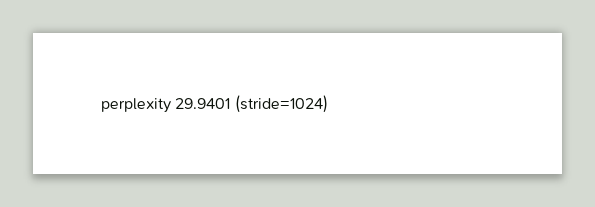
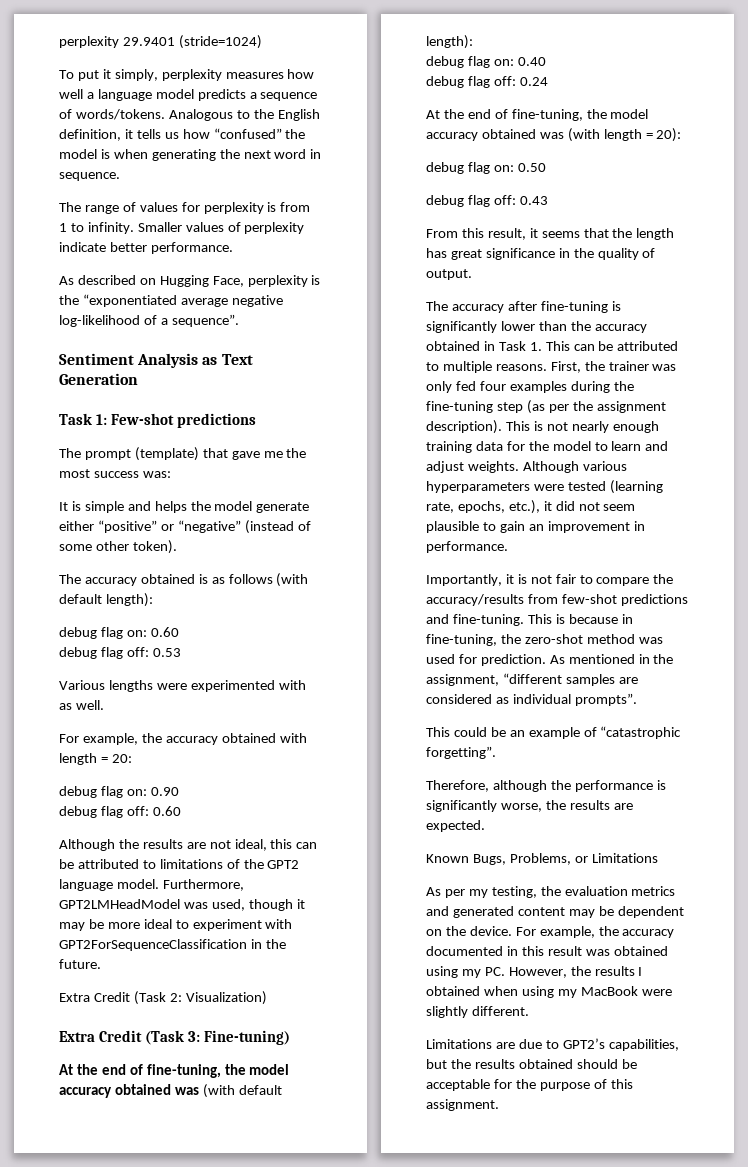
(328, 104) none -> [59,69,315,81] [59,89,318,101] [59,109,320,121] [59,128,306,141] [59,149,322,161] [59,172,120,181] [59,202,311,214] [59,222,305,234] [59,242,233,254] [59,275,321,287] [59,294,283,307] [59,314,239,327] [59,353,253,368] [59,373,138,385] [59,413,256,428] [59,447,307,461] [59,469,171,478] [59,501,310,513] [59,520,311,534] [59,540,177,554] [59,573,309,587] [59,593,153,607] [59,627,179,639] [59,647,181,659] [59,680,306,692] [59,700,104,710] [59,733,307,745] [59,753,132,765] [59,786,179,798] [59,806,181,818] [59,839,318,851] [59,859,300,869] [59,879,244,891] [59,899,305,911] [59,919,293,931] [59,939,286,951] [59,959,101,969] [59,991,267,1005] [59,1030,290,1045] [59,1064,290,1078] [59,1084,282,1098] [426,35,473,49] [426,56,546,68] [426,76,548,88] [426,109,649,121] [426,128,682,142] [426,162,546,174] [426,195,548,207] [426,228,675,240] [426,248,656,260] [426,269,472,280] [426,301,621,313] [426,321,647,333] [426,341,679,351] [426,361,677,373] [426,381,634,393] [426,400,666,414] [426,420,659,434] [426,441,669,453] [426,461,627,473] [426,480,663,494] [426,500,636,514] [426,521,645,533] [426,541,508,553] [426,574,674,586] [426,594,688,606] [426,614,633,626] [426,634,663,646] [426,654,674,666] [426,673,638,686] [426,693,637,706] [426,726,682,739] [426,746,496,759] [426,780,666,792] [426,800,633,812] [426,820,485,832] [426,853,658,865] [426,886,676,898] [426,906,684,918] [426,926,675,938] [426,946,668,956] [426,966,643,978] [426,986,672,998] [426,1006,529,1018] [426,1038,679,1051] [426,1059,637,1069] [426,1079,633,1091] [426,1099,499,1111] // To put it simply, perplexity measures how well a language model predicts a sequence of words/tokens. Analogous to the English definition, it tells us how “confused” the model is when generating the next word in sequence. // The range of values for perplexity is from 1 to infinity. Smaller values of perplexity indicate better performance. // As described on Hugging Face, perplexity is the “exponentiated average negative log-likelihood of a sequence”. // Sentiment Analysis as Text Generation // Task 1: Few-shot predictions // The prompt (template) that gave me the most success was: // It is simple and helps the model generate either “positive” or “negative” (instead of some other token). // The accuracy obtained is as follows (with default length): // debug flag on: 0.60 // debug flag off: 0.53 // Various lengths were experimented with as well. // For example, the accuracy obtained with length = 20: // debug flag on: 0.90 // debug flag off: 0.60 // Although the results are not ideal, this can be attributed to limitations of the GPT2 language model. Furthermore, GPT2LMHeadModel was used, though it may be more ideal to experiment with GPT2ForSequenceClassification in the future. // Extra Credit (Task 2: Visualization) // Extra Credit (Task 3: Fine-tuning) // At the end of fine-tuning, the model accuracy obtained was (with default length): // debug flag on: 0.40 // debug flag off: 0.24 // At the end of fine-tuning, the model accuracy obtained was (with length = 20): // debug flag on: 0.50 // debug flag off: 0.43 // From this result, it seems that the length has great significance in the quality of output. // The accuracy after fine-tuning is significantly lower than the accuracy obtained in Task 1. This can be attributed to multiple reasons. First, the trainer was only fed four examples during the fine-tuning step (as per the assignment description). This is not nearly enough training data for the model to learn and adjust weights. Although various hyperparameters were tested (learning rate, epochs, etc.), it did not seem plausible to gain an improvement in performance. // Importantly, it is not fair to compare the accuracy/results from few-shot predictions and fine-tuning. This is because in fine-tuning, the zero-shot method was used for prediction. As mentioned in the assignment, “different samples are considered as individual prompts”. // This could be an example of “catastrophic forgetting”. // Therefore, although the performance is significantly worse, the results are expected. // Known Bugs, Problems, or Limitations // As per my testing, the evaluation metrics and generated content may be dependent on the device. For example, the accuracy documented in this result was obtained using my PC. However, the results I obtained when using my MacBook were slightly different. // Limitations are due to GPT2’s capabilities, but the results obtained should be acceptable for the purpose of this assignment.

